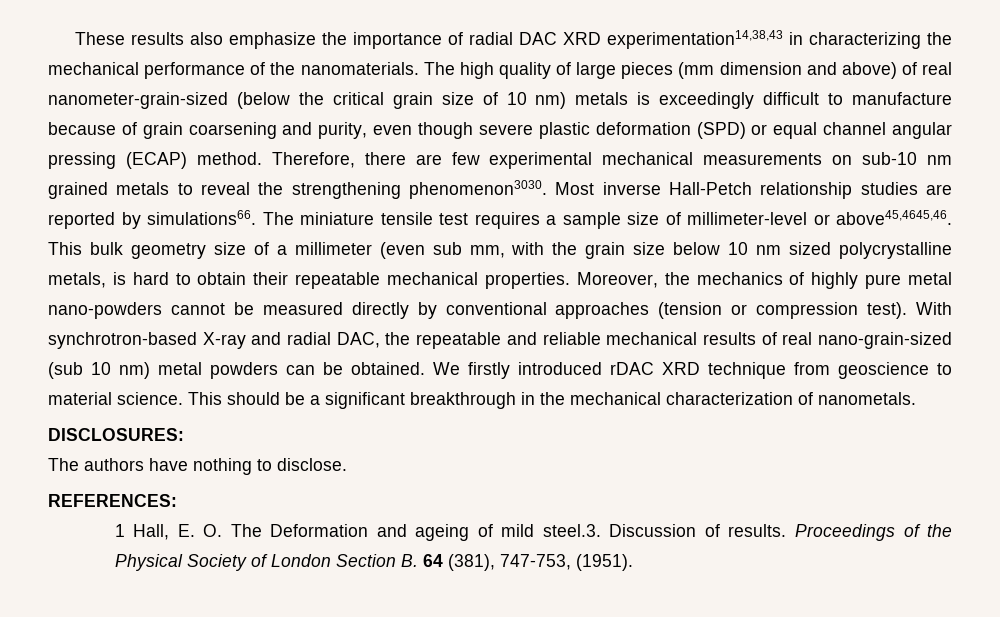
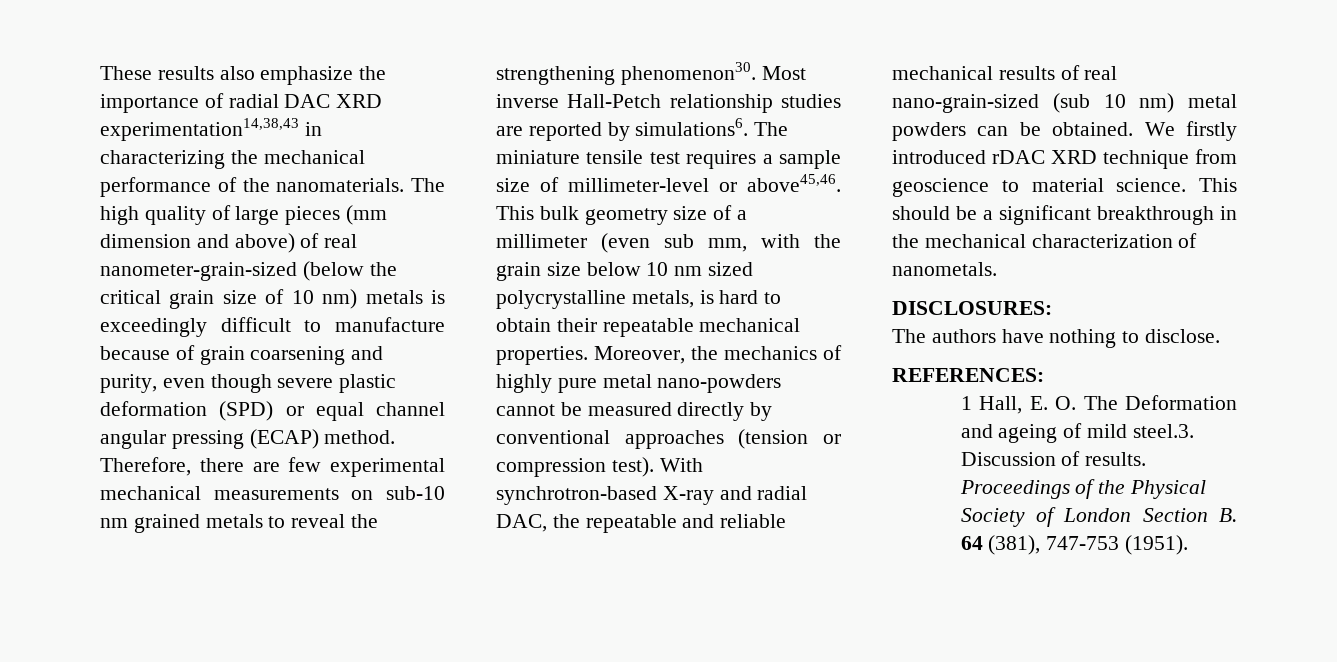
[409,180,547,199] phenomenon3030. -> [620,62,756,85] phenomenon30.
[147,210,256,225] simulations66. -> [635,118,749,136] simulations6.
[836,210,952,225] above45,4645,46. -> [747,174,841,192] above45,46.
[499,554,571,570] 747-753, -> [1046,536,1120,550] 747-753

